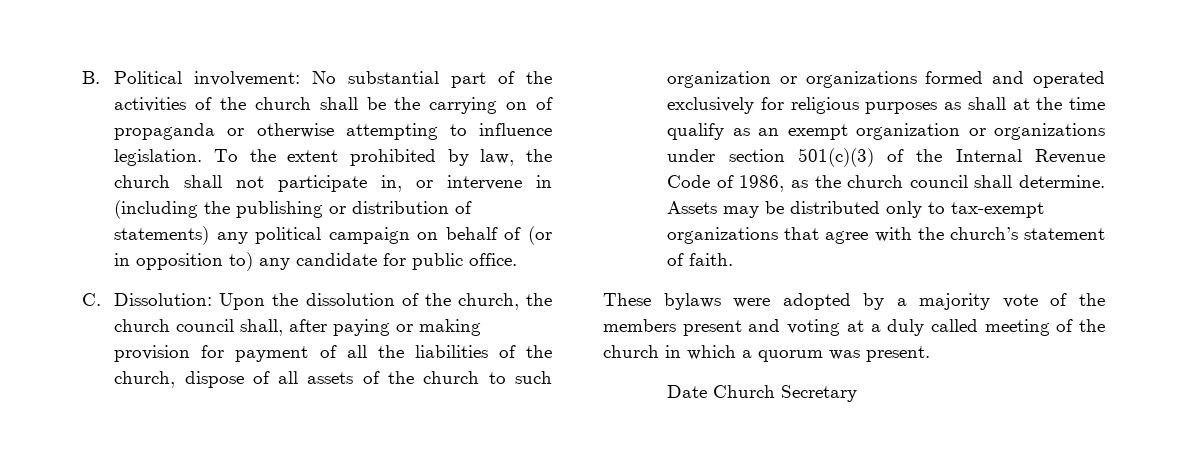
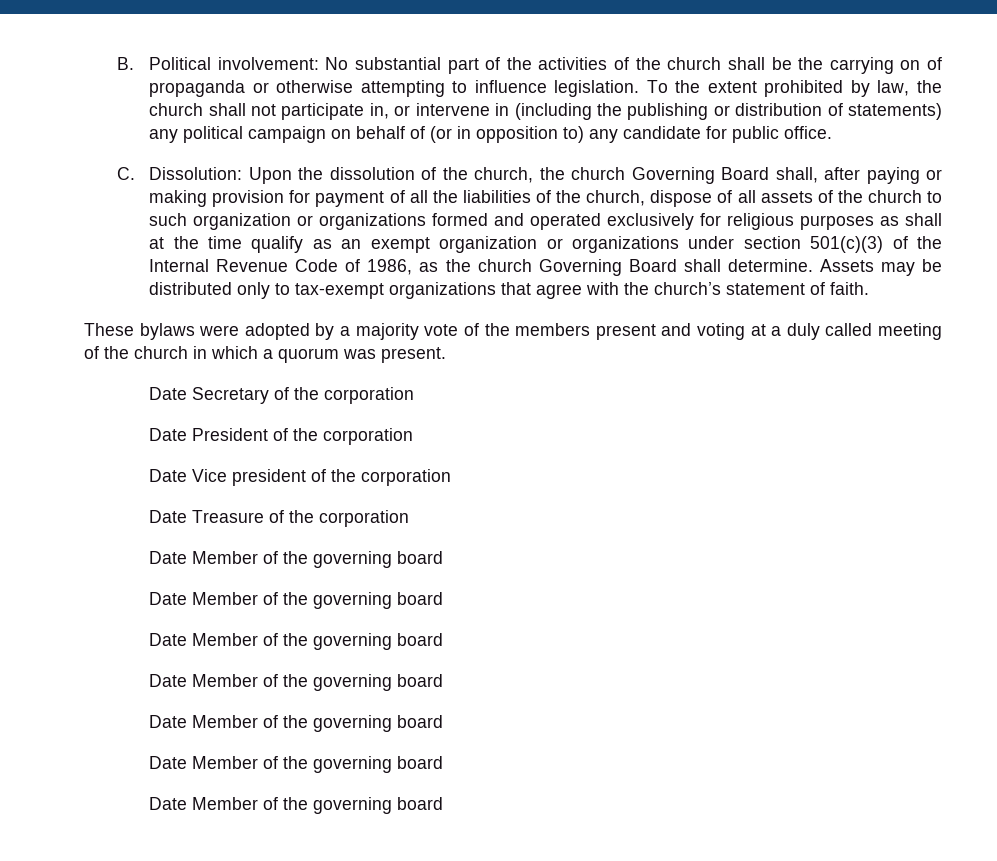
[176,319,235,332] council -> [631,167,770,184] Governing Board
[909,175,968,188] council -> [538,259,677,276] Governing Board
[713,385,858,402] Church Secretary -> [192,387,415,404] [149,428,414,445] [149,469,452,486] [149,510,410,527] [149,551,444,568] [149,592,444,609] [149,633,444,650] [149,674,444,691] [149,715,444,732] [149,756,444,773] [149,797,444,814] Secretary of the corporation // Date President of the corporation // Date Vice president of the corporation // Date Treasure of the corporation // Date Member of the governing board // Date Member of the governing board // Date Member of the governing board // Date Member of the governing board // Date Member of the governing board // Date Member of the governing board // Date Member of the governing board

